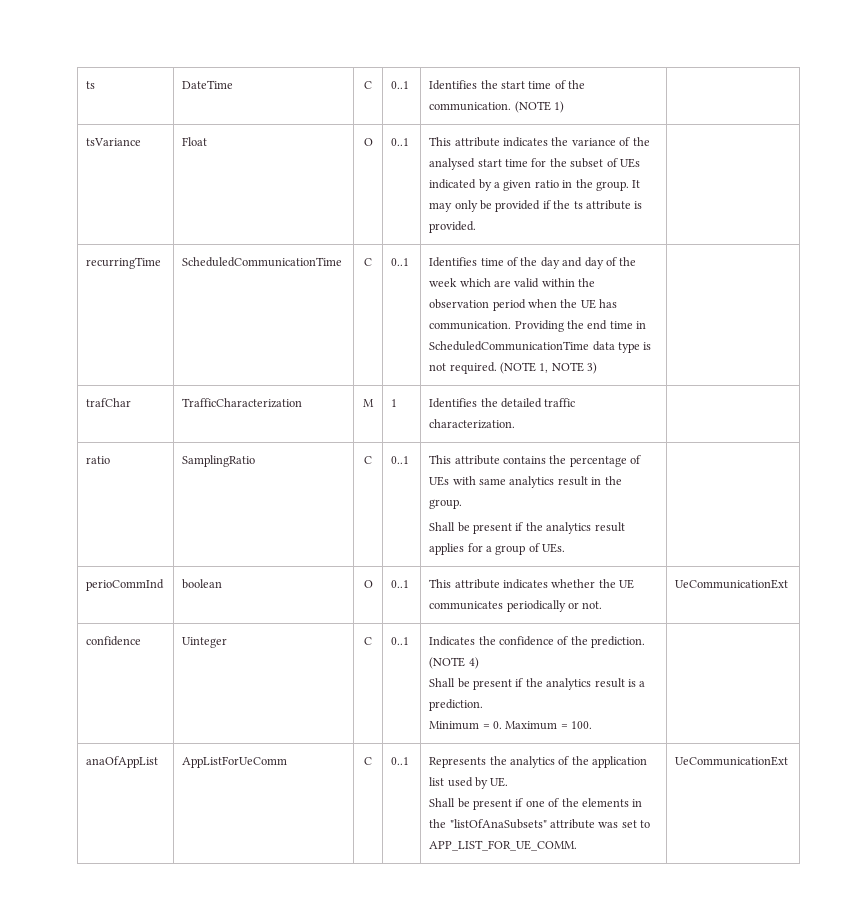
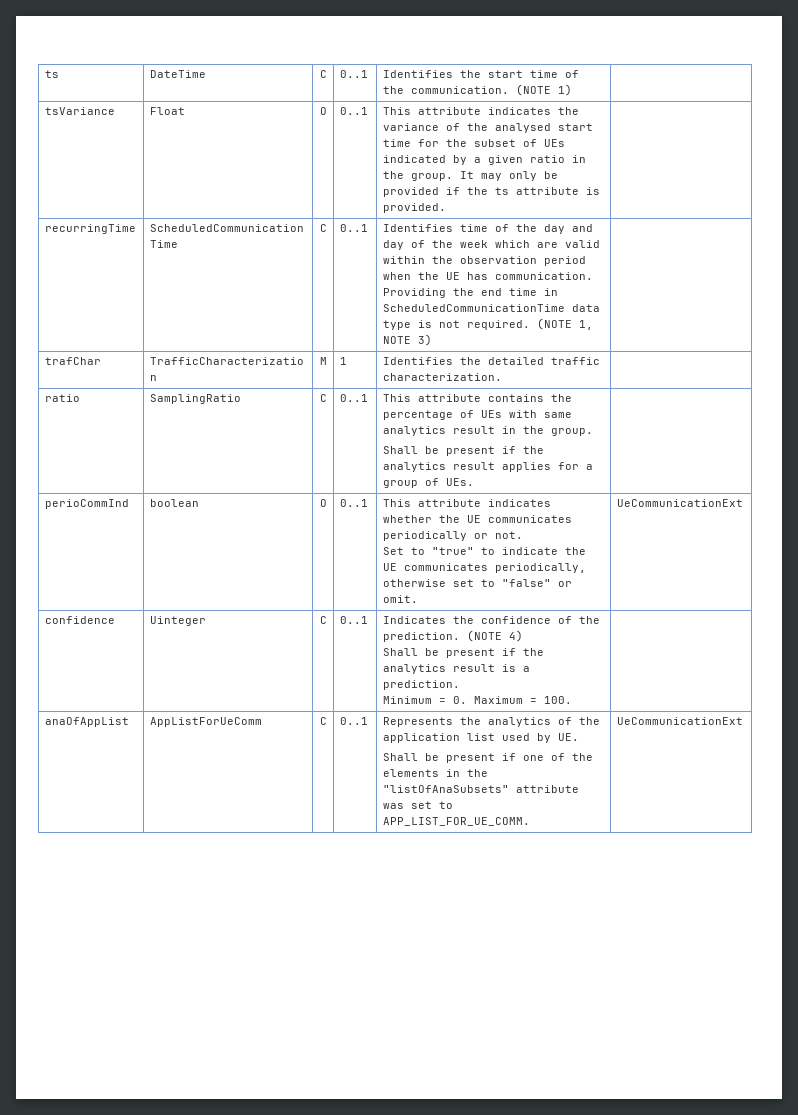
(603, 605) none -> [382,547,586,555] [382,563,586,573] [382,579,572,587] [382,595,418,603] // Set to "true" to indicate the UE communicates periodically, otherwise set to "false" or omit.

